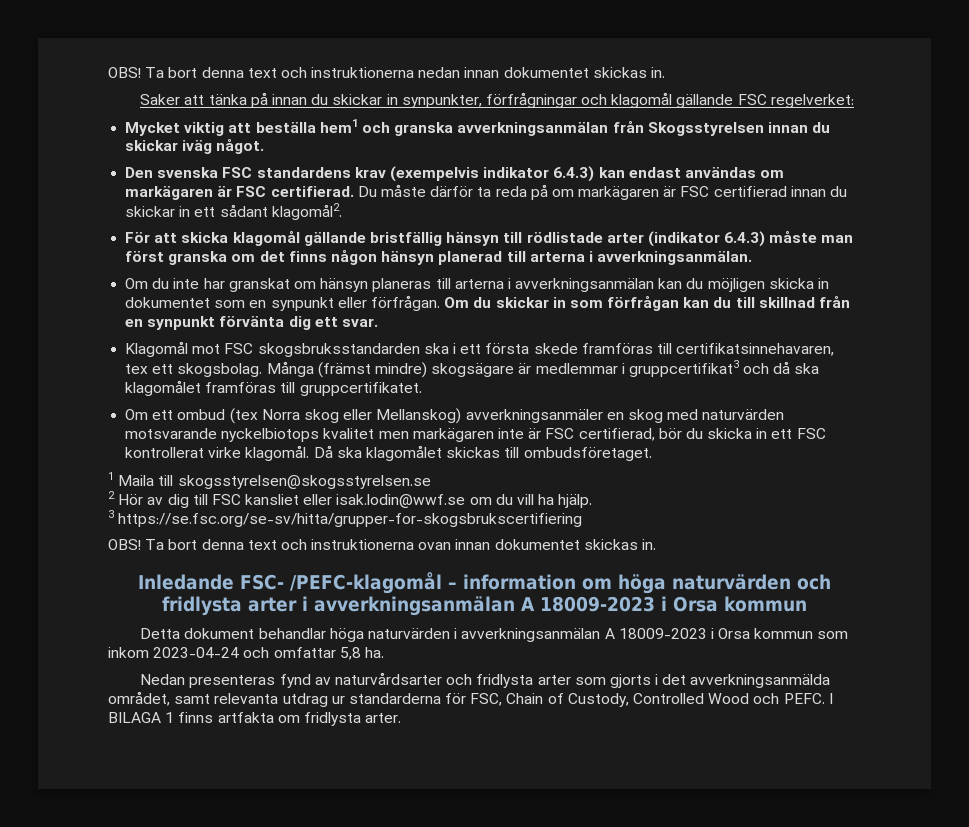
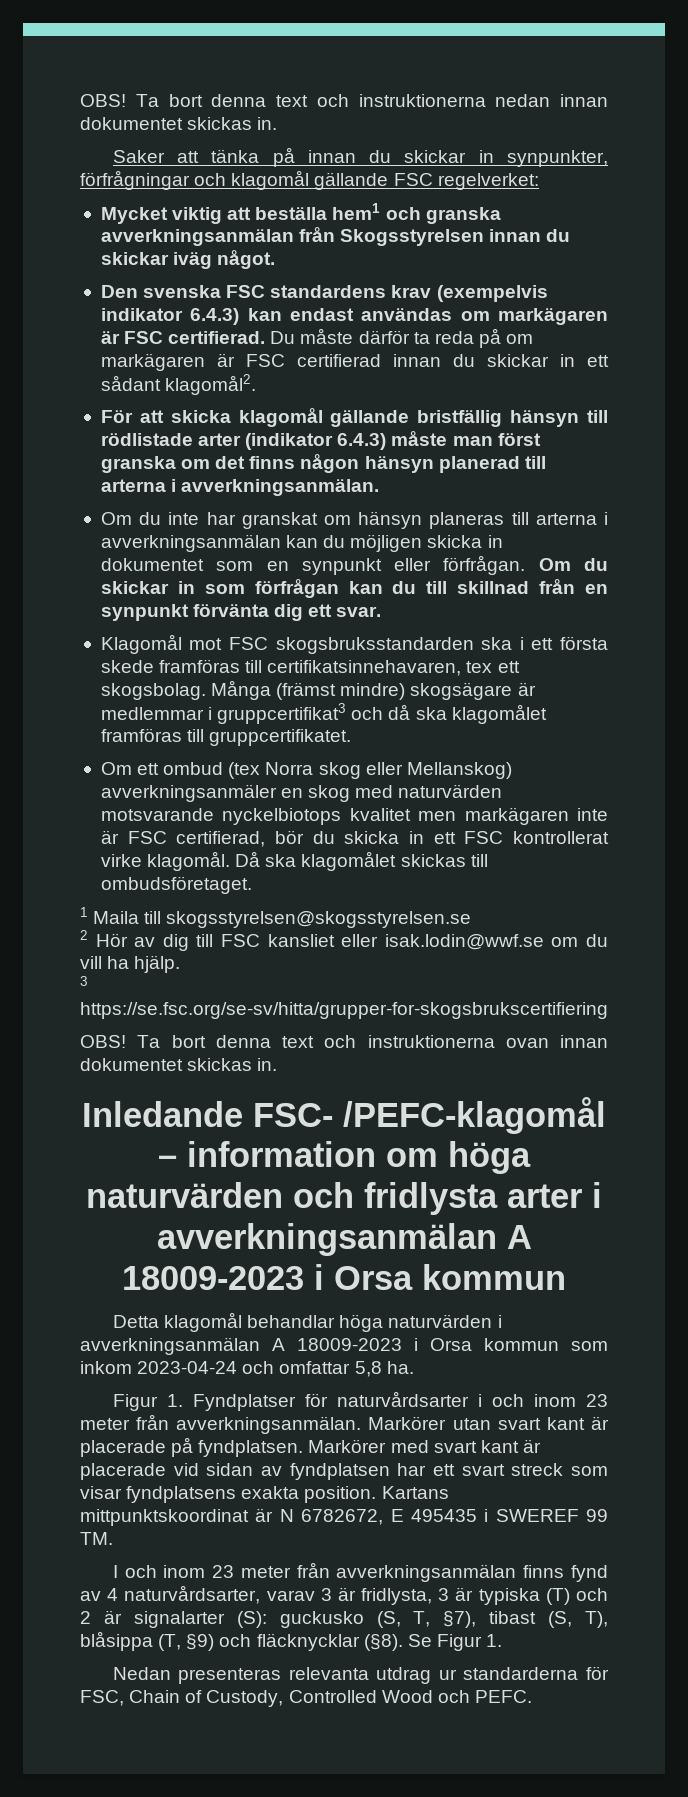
[184,628,255,639] dokument -> [164,1312,243,1332] klagomål
[140,672,831,688] [108,691,211,706] Nedan presenteras fynd av naturvårdsarter och fridlysta arter som gjorts i det avverkningsanmälda området, samt -> [112,1391,608,1411] [80,1414,610,1434] [80,1437,541,1457] [80,1463,608,1480] [80,1486,449,1503] [80,1508,608,1526] [80,1532,113,1545] [112,1562,608,1582] [80,1585,608,1605] [80,1610,608,1628] [80,1631,503,1651] [112,1667,282,1684] Figur 1. Fyndplatser för naturvårdsarter i och inom 23 meter från avverkningsanmälan. Markörer utan svart kant är placerade på fyndplatsen. Markörer med svart kant är placerade vid sidan av fyndplatsen har ett svart streck som visar fyndplatsens exakta position. Kartans mittpunktskoordinat är N 6782672, E 495435 i SWEREF 99 TM. // I och inom 23 meter från avverkningsanmälan finns fynd av 4 naturvårdsarter, varav 3 är fridlysta, 3 är typiska (T) och 2 är signalarter (S): guckusko (S, T, §7), tibast (S, T), blåsippa (T, §9) och fläcknycklar (§8). Se Figur 1. // Nedan presenteras
[828,693,833,704] [108,712,402,726] I BILAGA 1 finns artfakta om fridlysta arter. -> (532, 1696) none

